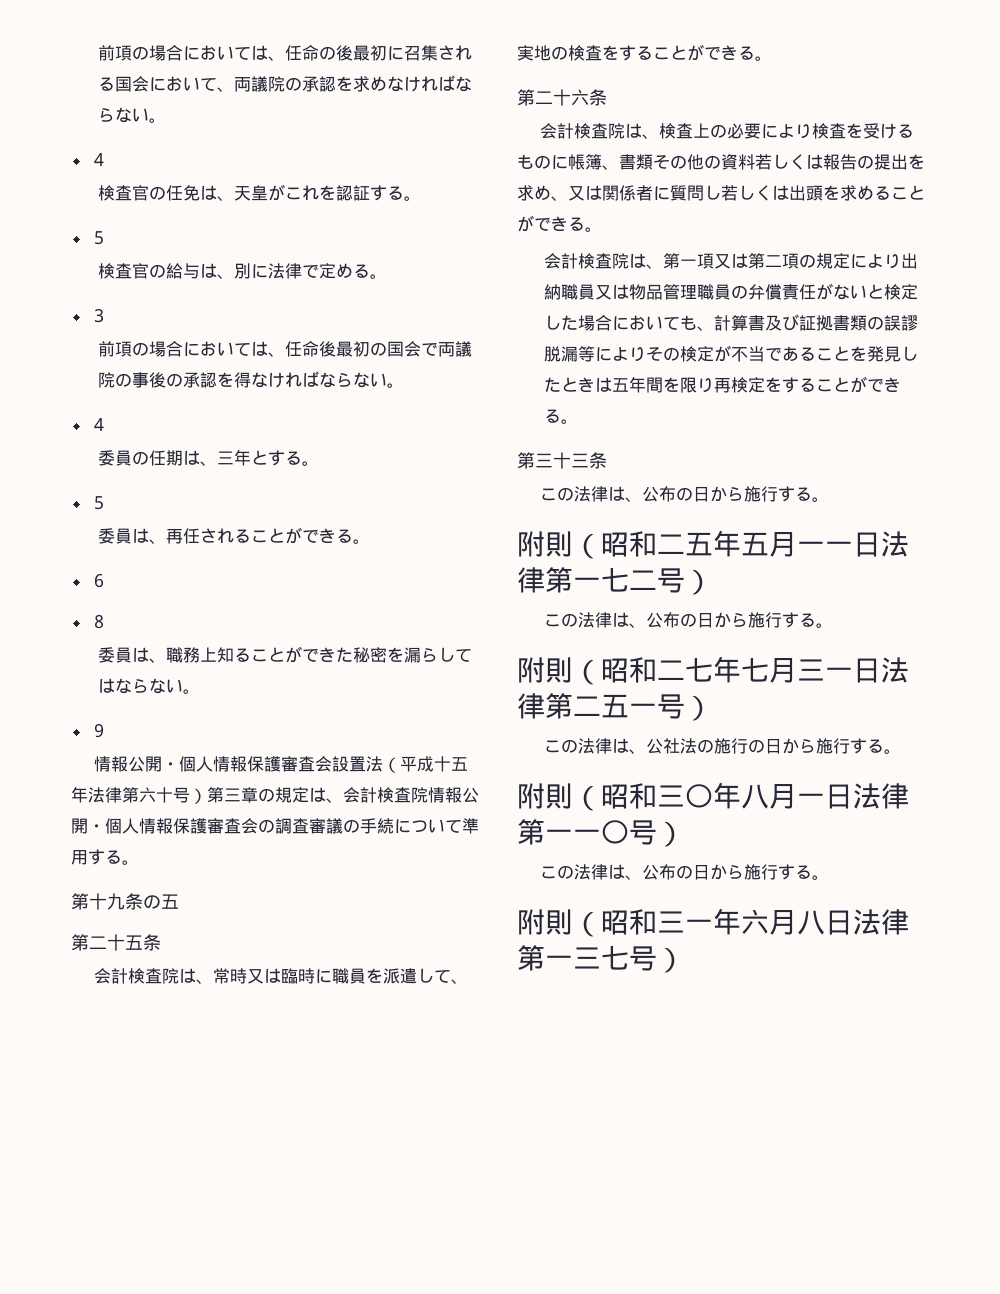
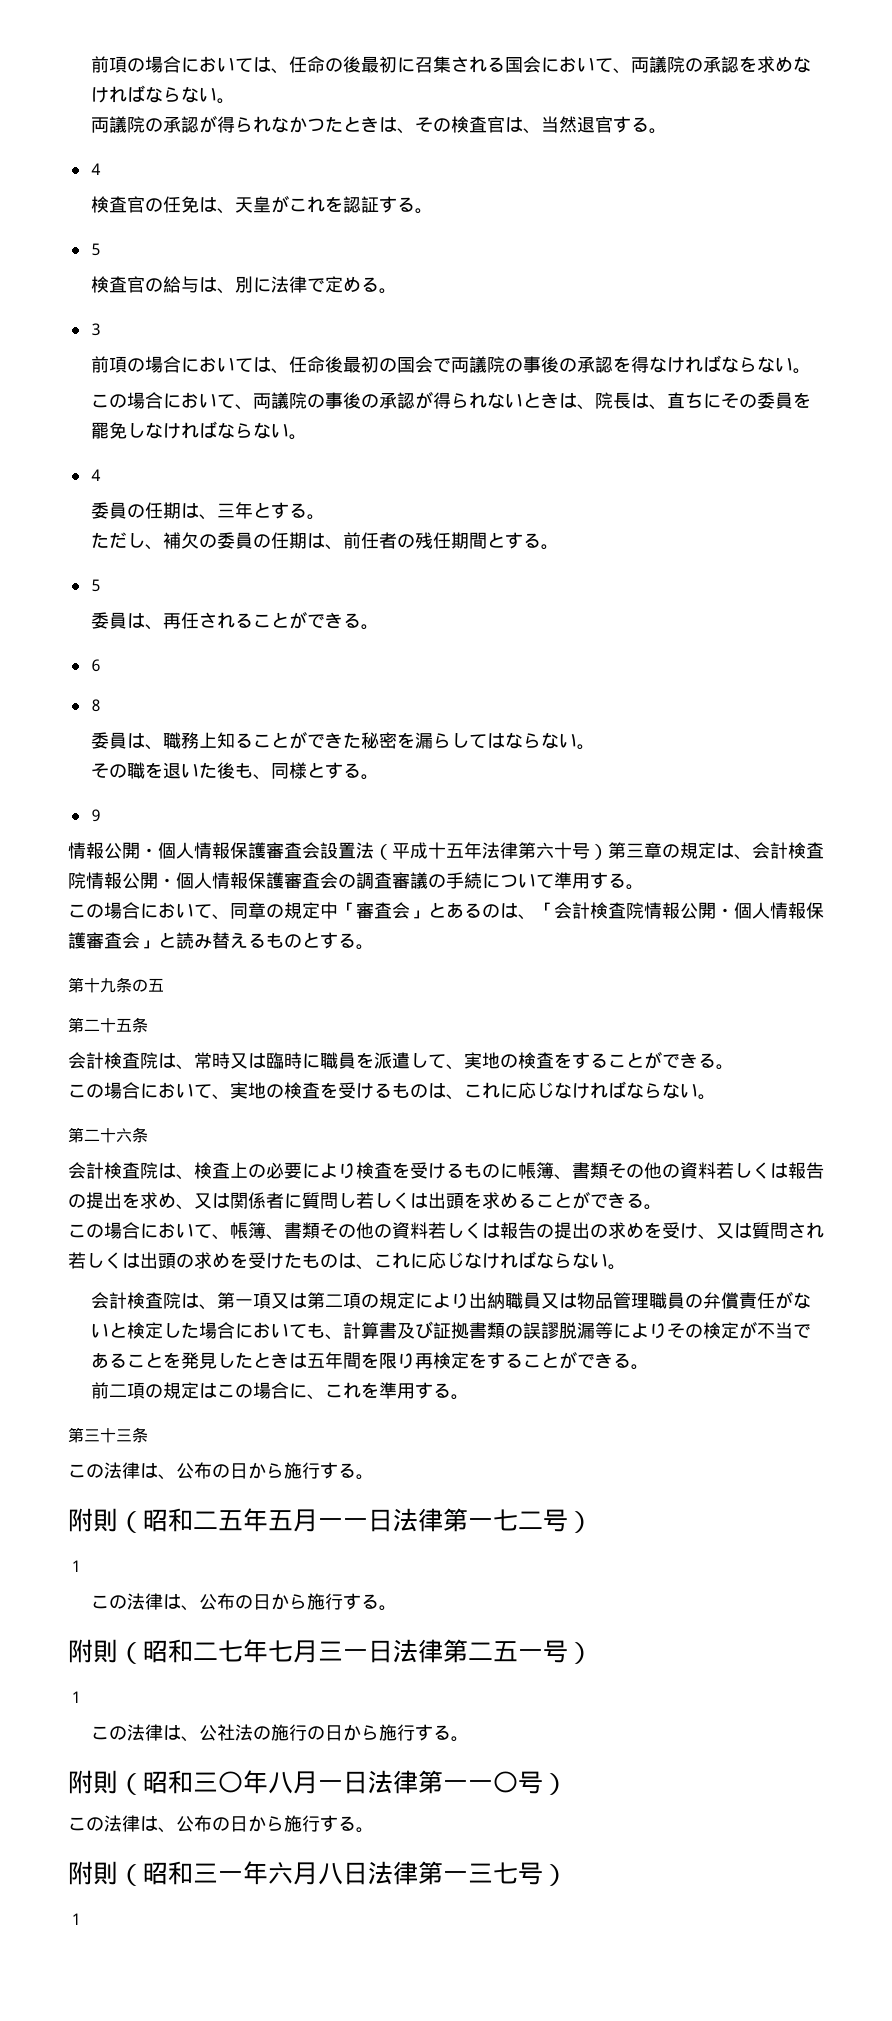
(167, 120) none -> [90,115,667,134] // 両議院の承認が得られなかつたときは、その検査官は、当然退官する。
(405, 385) none -> [90,391,811,410] [90,421,307,440] // この場合において、両議院の事後の承認が得られないときは、院長は、直ちにその委員を罷免しなければならない。
(320, 463) none -> [90,532,559,550] // ただし、補欠の委員の任期は、前任者の残任期間とする。
(201, 691) none -> [90,762,379,780] // その職を退いた後も、同様とする。
(139, 862) none -> [68,902,824,920] [68,932,374,950] // この場合において、同章の規定中「審査会」とあるのは、「会計検査院情報公開・個人情報保護審査会」と読み替えるものとする。
(772, 58) none -> [68,1081,716,1100] // この場合において、実地の検査を受けるものは、これに応じなければならない。
(602, 229) none -> [68,1222,824,1240] [68,1251,626,1270] // この場合において、帳簿、書類その他の資料若しくは報告の提出の求めを受け、又は質問され若しくは出頭の求めを受けたものは、これに応じなければならない。
(579, 421) none -> [90,1382,469,1400] // 前二項の規定はこの場合に、これを準用する。
(713, 582) none -> [68,1560,84,1572] // １
(713, 708) none -> [68,1691,84,1703] // １
(685, 960) none -> [68,1913,84,1925] // １

